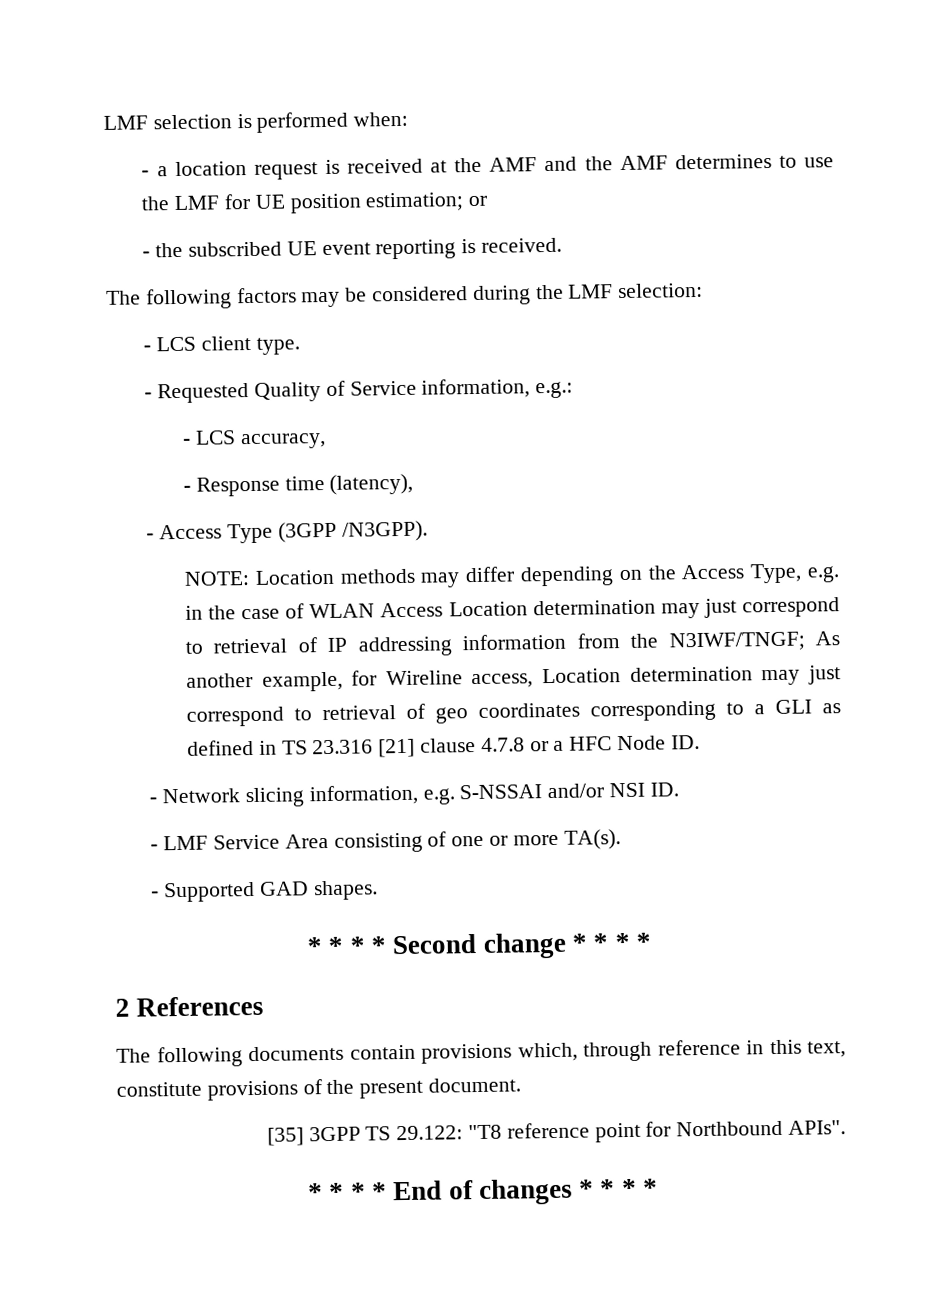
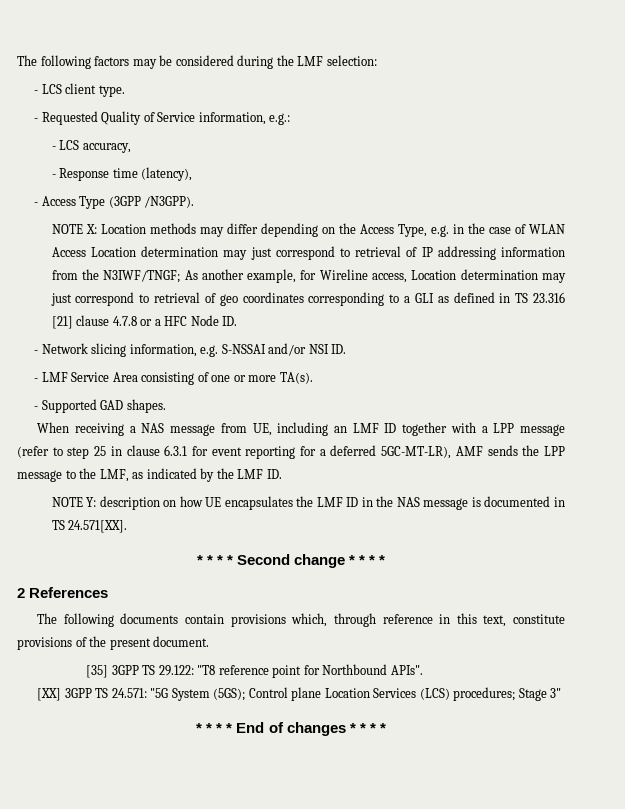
[103,111,409,133] [141,153,834,180] [141,192,488,214] [142,237,563,260] LMF selection is performed when: // - a location request is received at the AMF and the AMF determines to use the LMF for UE position estimation; or // - the subscribed UE event reporting is received. // -> (17, 60) none
[183,571,250,586] NOTE: -> [51,224,97,234] NOTE X:
(378, 890) none -> [37,422,565,436] [17,445,565,459] [17,468,282,482] [51,496,566,510] [51,520,128,533] // When receiving a NAS message from UE, including an LMF ID together with a LPP message (refer to step 25 in clause 6.3.1 for event reporting for a deferred 5GC-MT-LR), AMF sends the LPP message to the LMF, as indicated by the LMF ID. // NOTE Y: description on how UE encapsulates the LMF ID in the NAS message is documented in TS 24.571[XX].
(847, 1127) none -> [37,687,562,701] // [XX] 3GPP TS 24.571: "5G System (5GS); Control plane Location Services (LCS) procedures; Stage 3"

